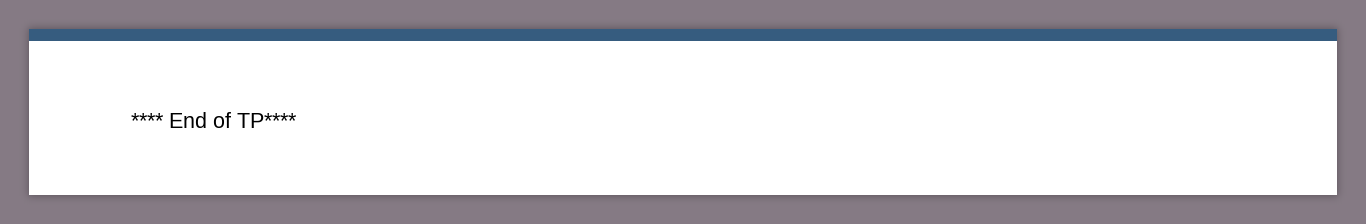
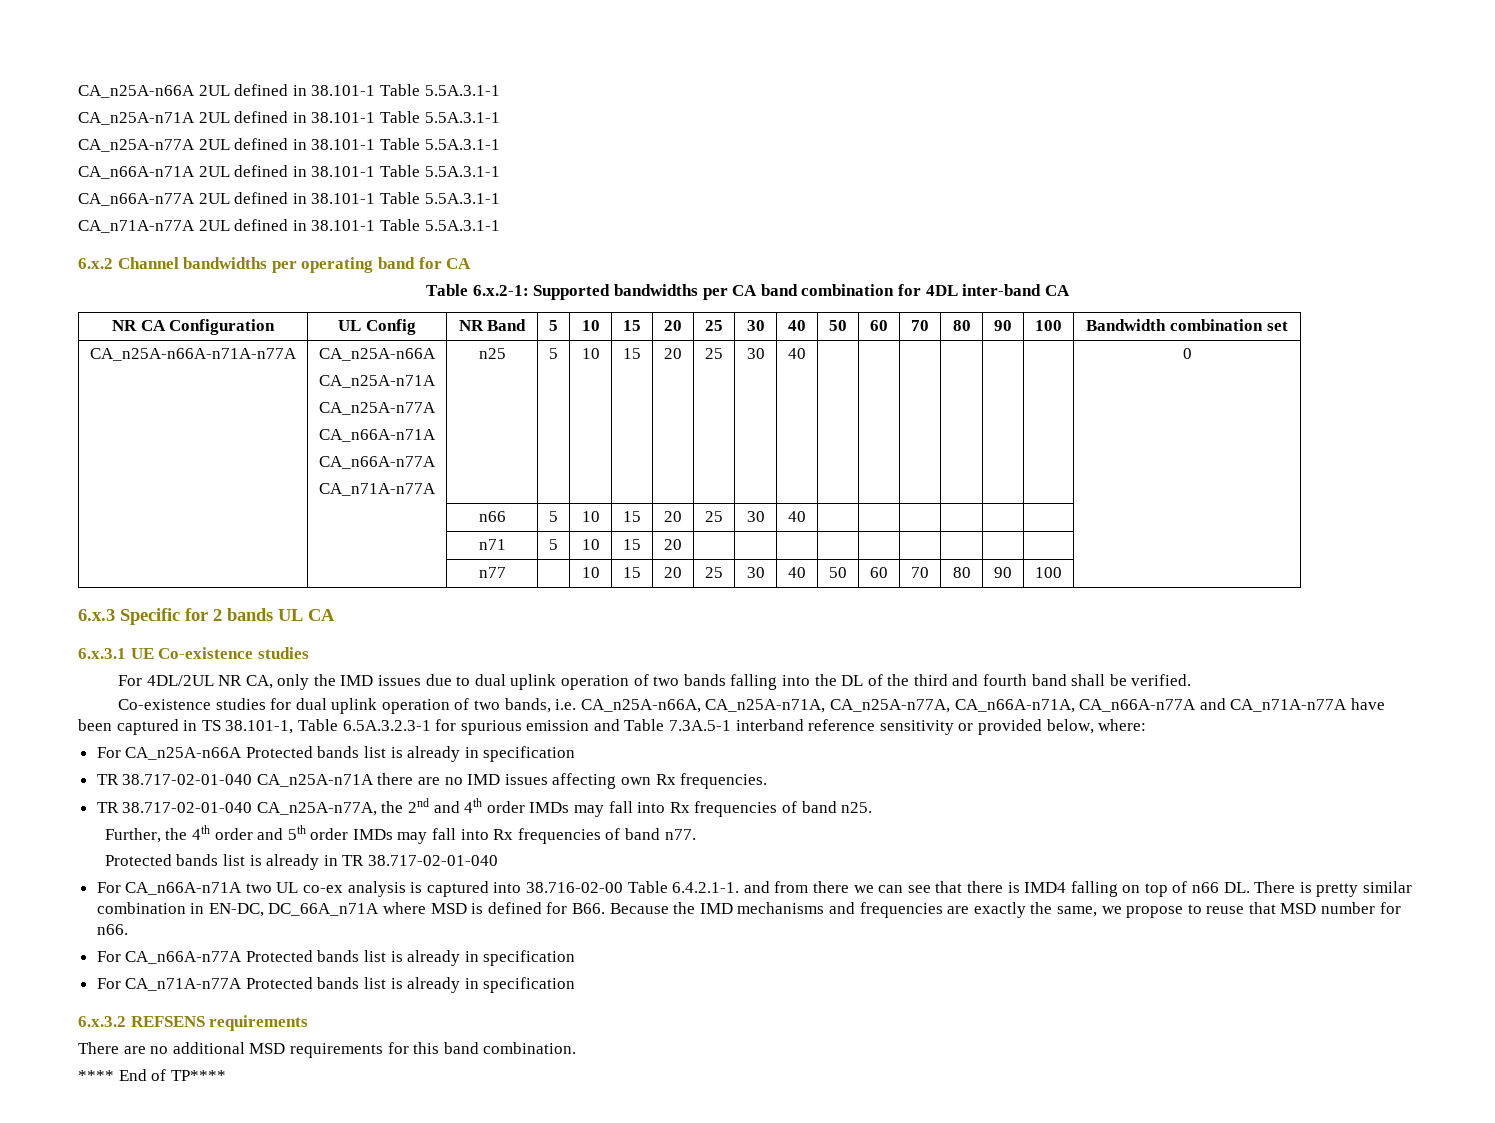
(131, 120) none -> [78,84,500,98] [78,111,500,125] [78,138,500,152] [78,165,500,179] [78,192,500,206] [78,219,500,233] [78,257,472,273] [426,284,1070,300] [111,319,276,335] [338,319,416,335] [458,319,527,331] [549,320,558,331] [581,320,600,331] [623,320,641,331] [664,320,682,331] [705,320,723,331] [746,320,765,331] [788,320,806,331] [829,320,847,331] [870,320,888,331] [911,320,929,331] [952,320,971,331] [994,320,1012,331] [1035,320,1062,331] [1086,319,1288,331] [90,348,297,361] [319,348,436,361] [319,375,436,388] [319,402,436,415] [319,429,436,442] [319,456,436,469] [319,483,436,496] [478,348,506,359] [549,348,558,359] [581,348,600,359] [623,348,641,359] [664,348,682,359] [705,348,723,359] [746,348,765,359] [788,348,806,359] [1182,348,1192,359] [478,511,506,522] [549,511,558,522] [581,511,600,522] [623,511,641,522] [664,511,682,522] [705,511,723,522] [746,511,765,522] [788,511,806,522] [478,539,506,550] [549,539,558,550] [581,539,600,550] [623,539,641,550] [664,539,682,550] [478,567,506,578] [581,567,600,578] [623,567,641,578] [664,567,682,578] [705,567,723,578] [746,567,765,578] [788,567,806,578] [829,567,847,578] [870,567,888,578] [911,567,929,578] [952,567,971,578] [994,567,1012,578] [1035,567,1062,578] [78,608,335,625] [78,647,309,659] [117,674,1192,690] [117,698,1385,714] [78,719,1147,735] [96,746,576,762] [96,773,768,789] [96,798,873,817] [104,825,696,844] [104,854,498,870] [96,881,1412,897] [96,902,1401,918] [96,924,128,935] [96,950,576,966] [96,977,576,993] [78,1015,309,1031] [78,1042,577,1058] CA_n25A-n66A 2UL defined in 38.101-1 Table 5.5A.3.1-1 // CA_n25A-n71A 2UL defined in 38.101-1 Table 5.5A.3.1-1 // CA_n25A-n77A 2UL defined in 38.101-1 Table 5.5A.3.1-1 // CA_n66A-n71A 2UL defined in 38.101-1 Table 5.5A.3.1-1 // CA_n66A-n77A 2UL defined in 38.101-1 Table 5.5A.3.1-1 // CA_n71A-n77A 2UL defined in 38.101-1 Table 5.5A.3.1-1 // 6.x.2 Channel bandwidths per operating band for CA // Table 6.x.2-1: Supported bandwidths per CA band combination for 4DL inter-band CA // NR CA Configuration | UL Config | NR Band | 5 | 10 | 15 | 20 | 25 | 30 | 40 | 50 | 60 | 70 | 80 | 90 | 100 | Bandwidth combination set // CA_n25A-n66A-n71A-n77A | CA_n25A-n66A // CA_n25A-n71A // CA_n25A-n77A // CA_n66A-n71A // CA_n66A-n77A // CA_n71A-n77A | n25 | 5 | 10 | 15 | 20 | 25 | 30 | 40 | | | | | | | 0 // | | n66 | 5 | 10 | 15 | 20 | 25 | 30 | 40 | | | | | | | // | | n71 | 5 | 10 | 15 | 20 | | | | | | | | | | // | | n77 | | 10 | 15 | 20 | 25 | 30 | 40 | 50 | 60 | 70 | 80 | 90 | 100 | // 6.x.3 Specific for 2 bands UL CA // 6.x.3.1 UE Co-existence studies // For 4DL/2UL NR CA, only the IMD issues due to dual uplink operation of two bands falling into the DL of the third and fourth band shall be verified. // Co-existence studies for dual uplink operation of two bands, i.e. CA_n25A-n66A, CA_n25A-n71A, CA_n25A-n77A, CA_n66A-n71A, CA_n66A-n77A and CA_n71A-n77A have been captured in TS 38.101-1, Table 6.5A.3.2.3-1 for spurious emission and Table 7.3A.5-1 interband reference sensitivity or provided below, where: // For CA_n25A-n66A Protected bands list is already in specification // TR 38.717-02-01-040 CA_n25A-n71A there are no IMD issues affecting own Rx frequencies. // TR 38.717-02-01-040 CA_n25A-n77A, the 2nd and 4th order IMDs may fall into Rx frequencies of band n25. // Further, the 4th order and 5th order IMDs may fall into Rx frequencies of band n77. // Protected bands list is already in TR 38.717-02-01-040 // For CA_n66A-n71A two UL co-ex analysis is captured into 38.716-02-00 Table 6.4.2.1-1. and from there we can see that there is IMD4 falling on top of n66 DL. There is pretty similar combination in EN-DC, DC_66A_n71A where MSD is defined for B66. Because the IMD mechanisms and frequencies are exactly the same, we propose to reuse that MSD number for n66. // For CA_n66A-n77A Protected bands list is already in specification // For CA_n71A-n77A Protected bands list is already in specification // 6.x.3.2 REFSENS requirements // There are no additional MSD requirements for this band combination. //

